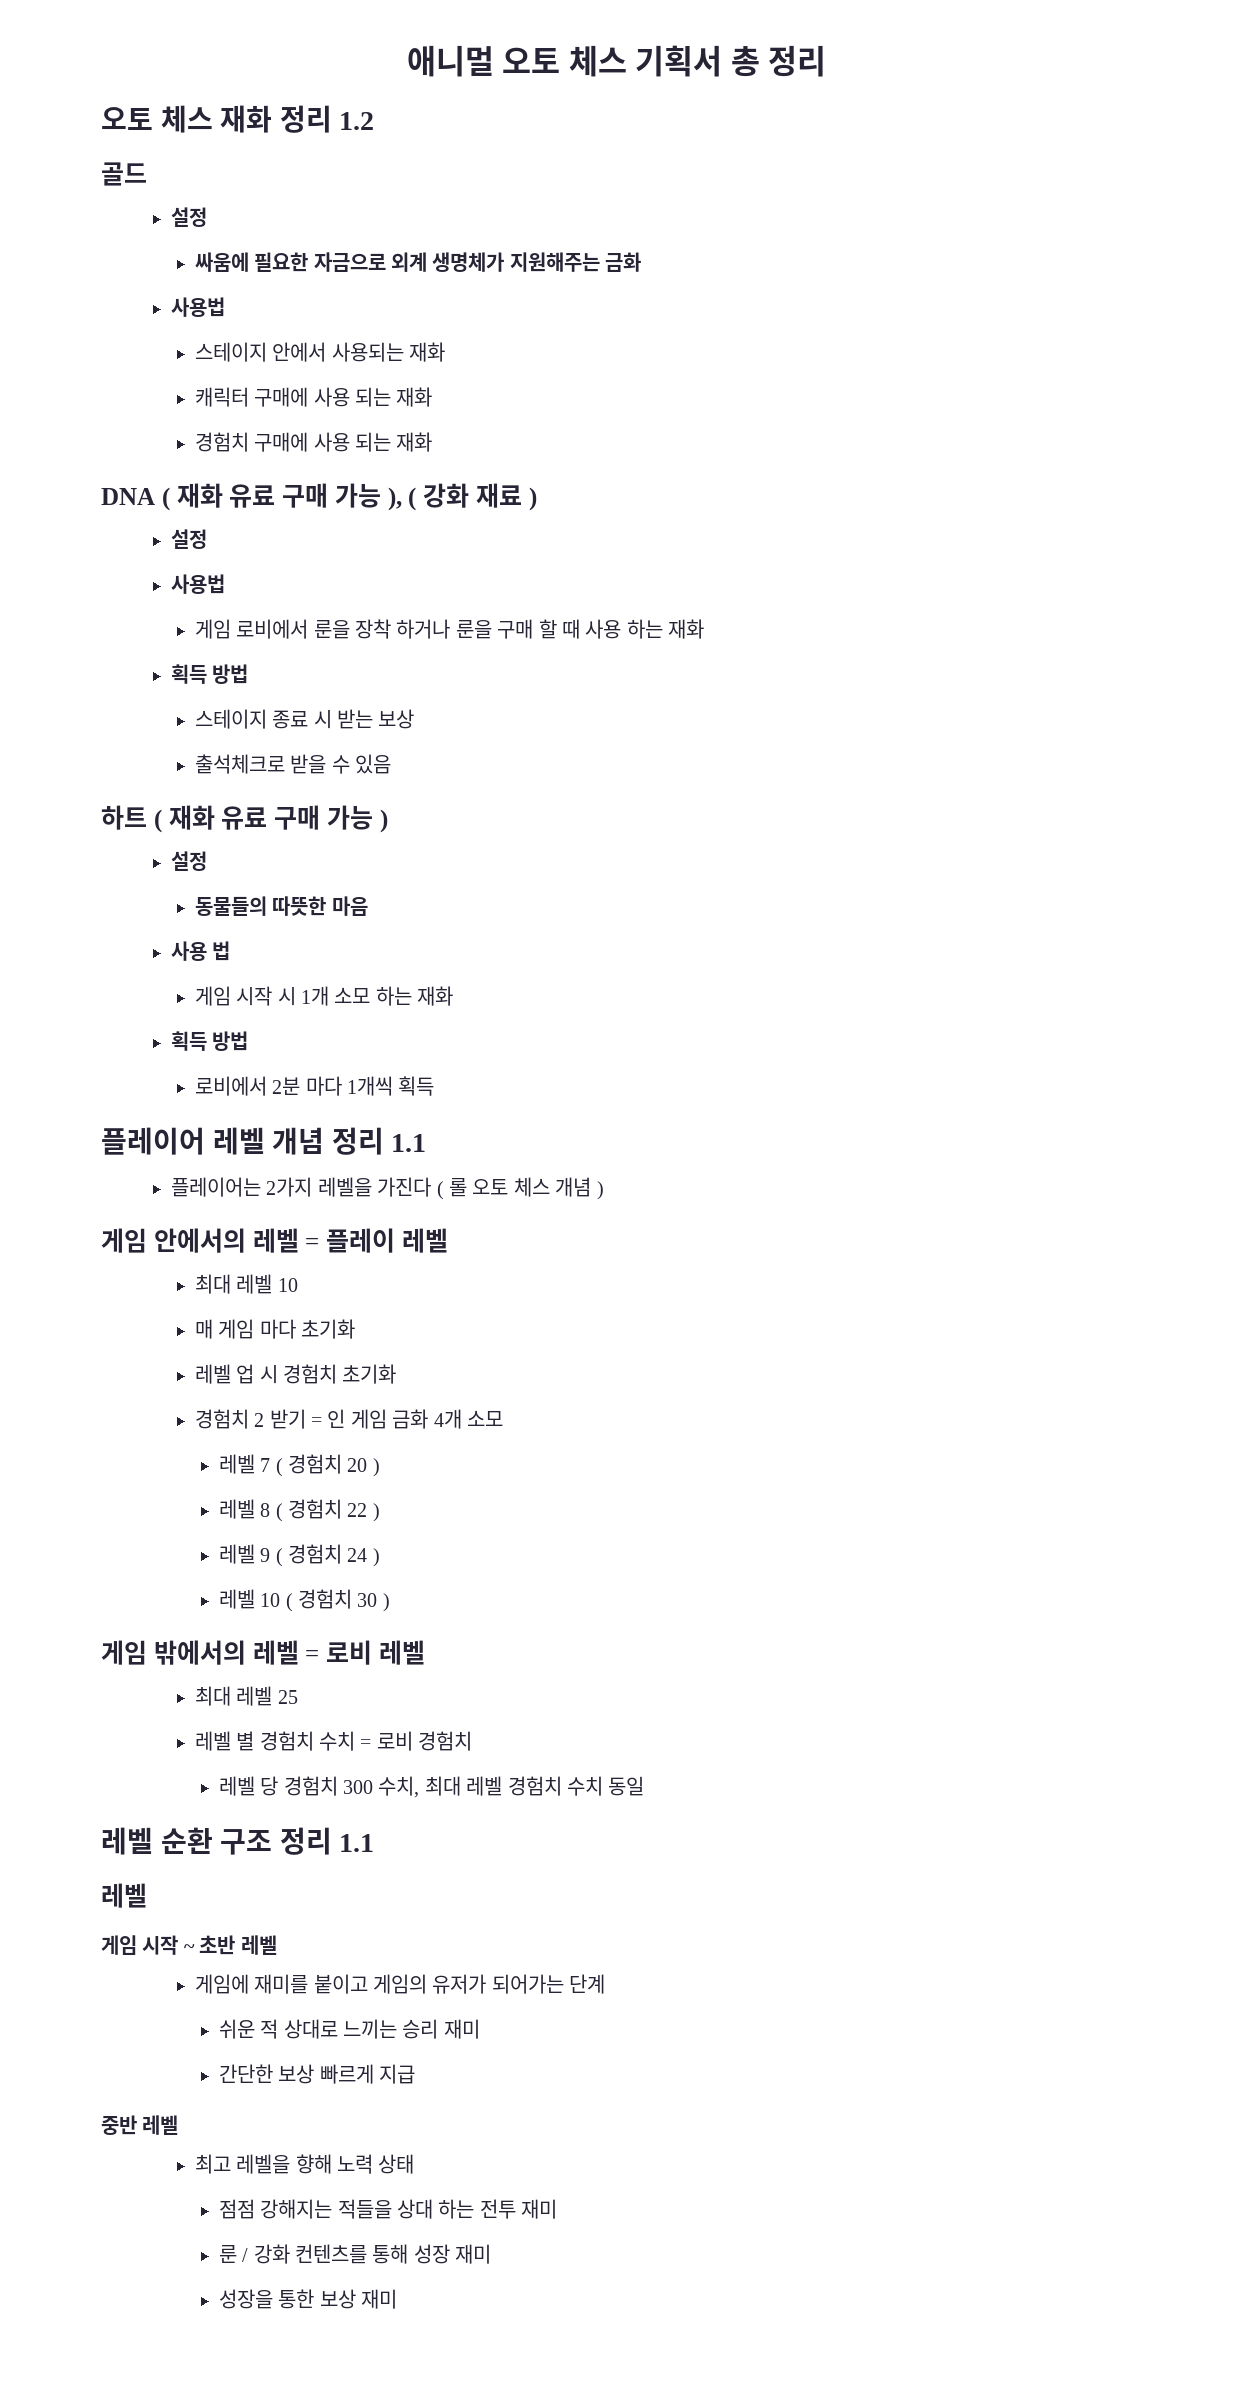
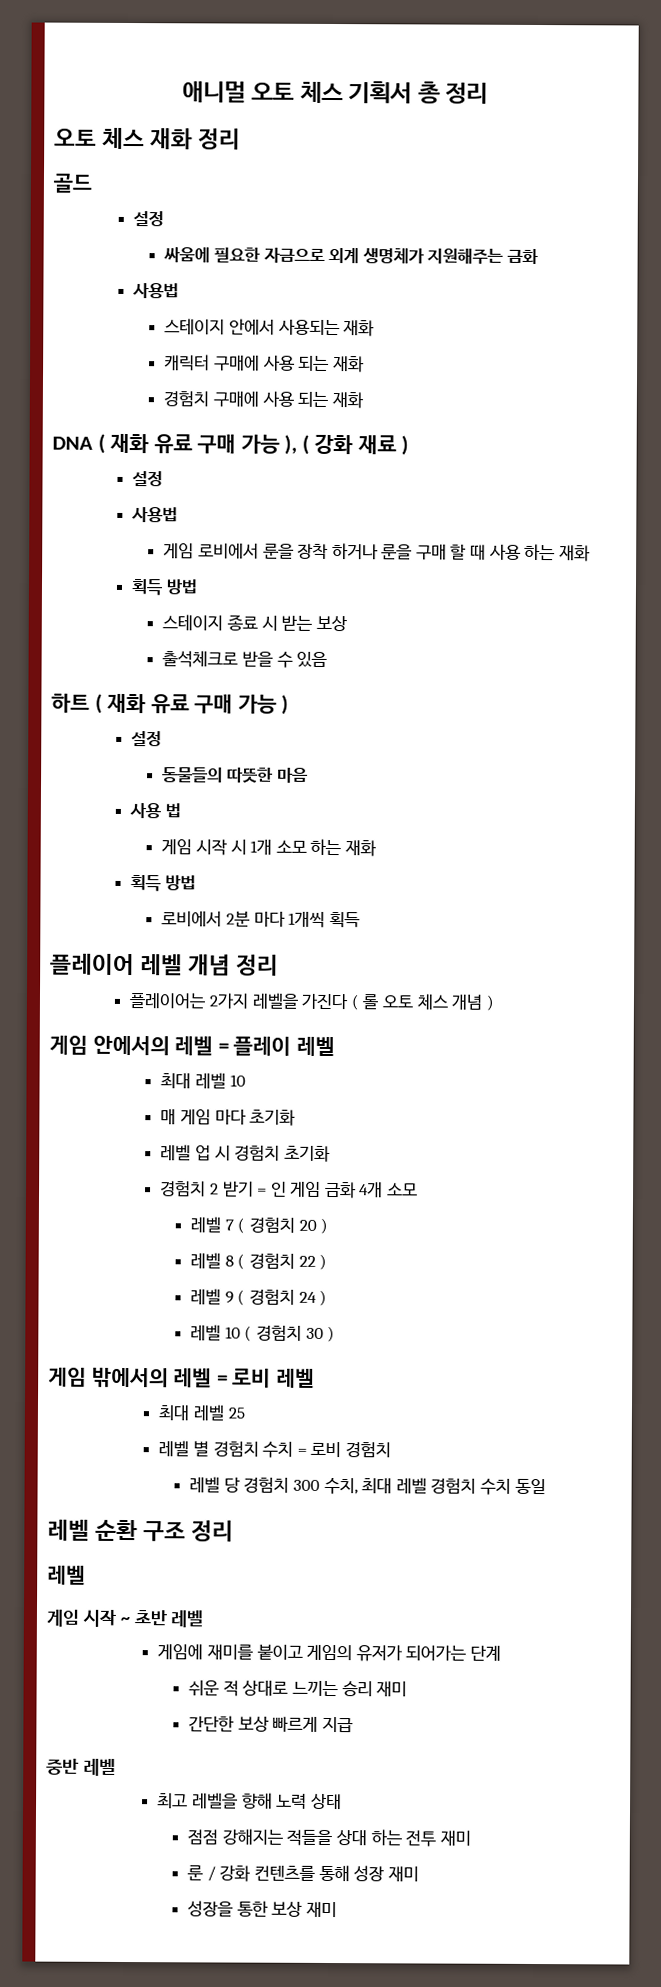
[339,112,375,130] 1.2 -> (242, 139) none
[391,1134,427,1152] 1.1 -> (280, 965) none
[339,1834,375,1852] 1.1 -> (235, 1531) none

